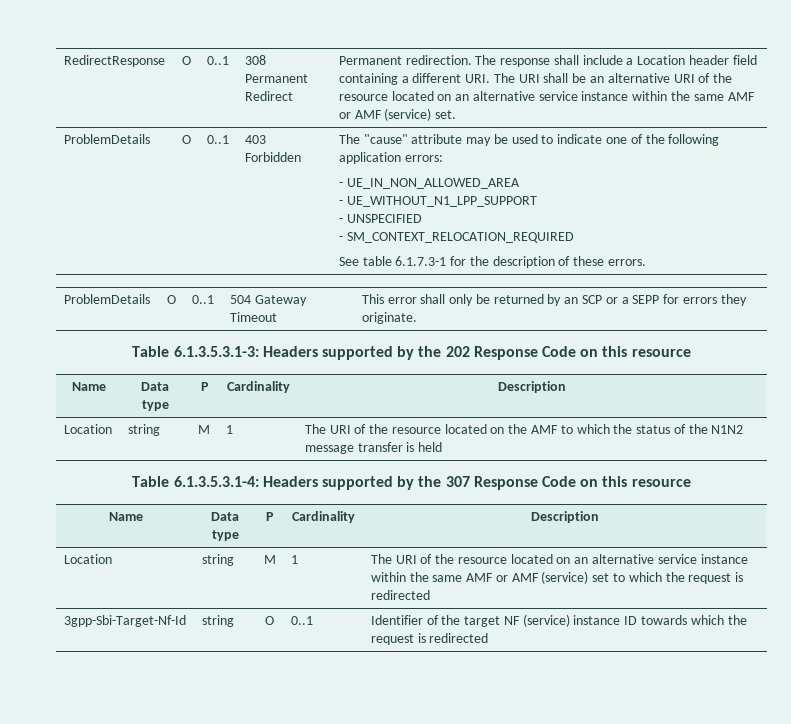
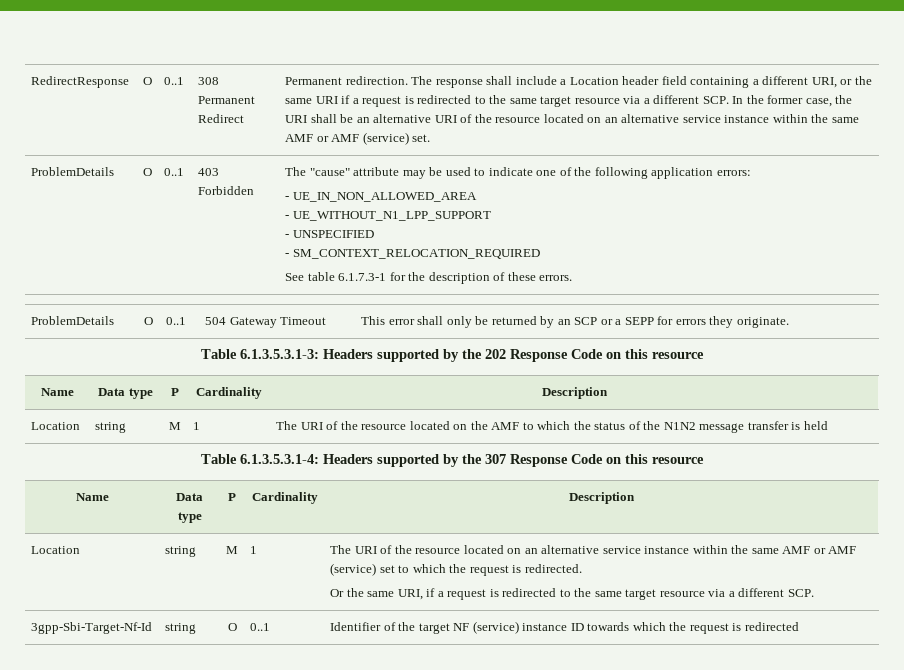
[465,73,515,83] URI. The -> [811,76,872,88] [285,95,853,107] URI, or the same URI if a request is redirected to the same target resource via a different SCP. In the former case, the
[370,590,430,600] redirected -> [524,564,582,573] [330,588,814,600] redirected. // Or the same URI, if a request is redirected to the same target resource via a different SCP.

